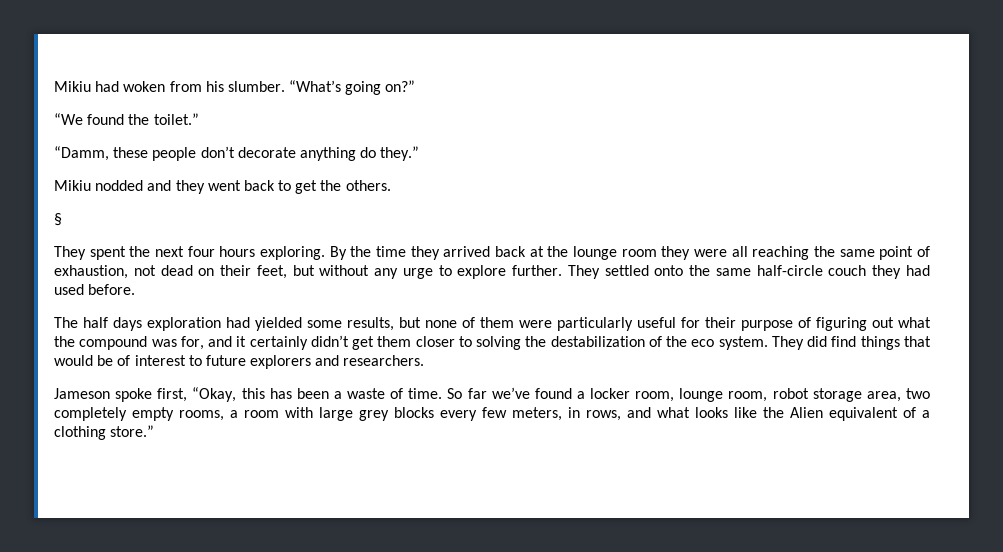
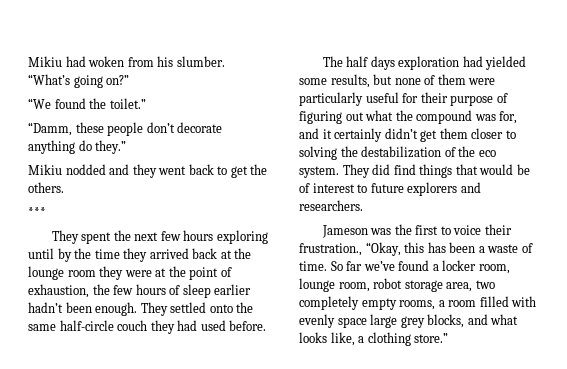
[54,213,62,226] § -> [28,207,46,217] ***
[187,246,347,260] four hours exploring. By -> [160,230,268,244] [28,248,72,262] few hours exploring until by
[731,246,930,260] [54,265,563,279] all reaching the same point of exhaustion, not dead on their feet, but without any urge to explore further. -> [155,266,232,280] [28,284,252,298] [28,302,138,316] at the point of exhaustion, the few hours of sleep earlier hadn’t been enough.
[115,388,188,402] spoke first, -> [370,224,512,235] [299,243,362,256] was the first to voice their frustration.,
[285,407,916,421] with large grey blocks every few meters, in rows, and what looks like the Alien equivalent of -> [479,296,537,307] [299,314,519,328] [299,332,355,346] filled with evenly space large grey blocks, and what looks like,

